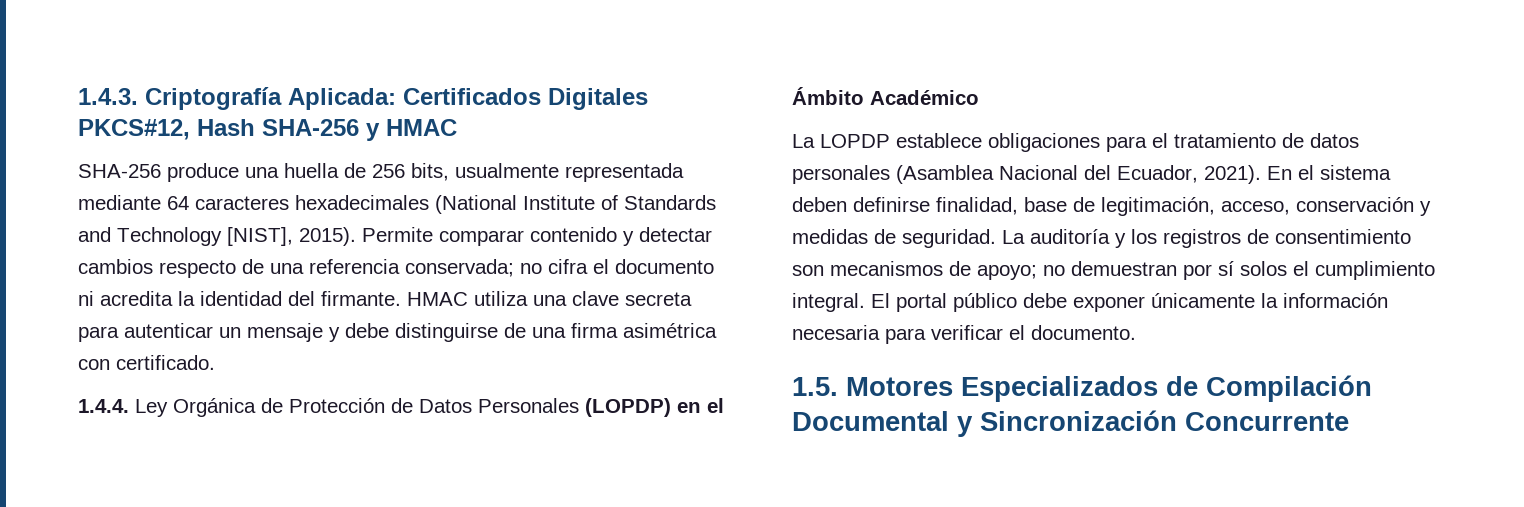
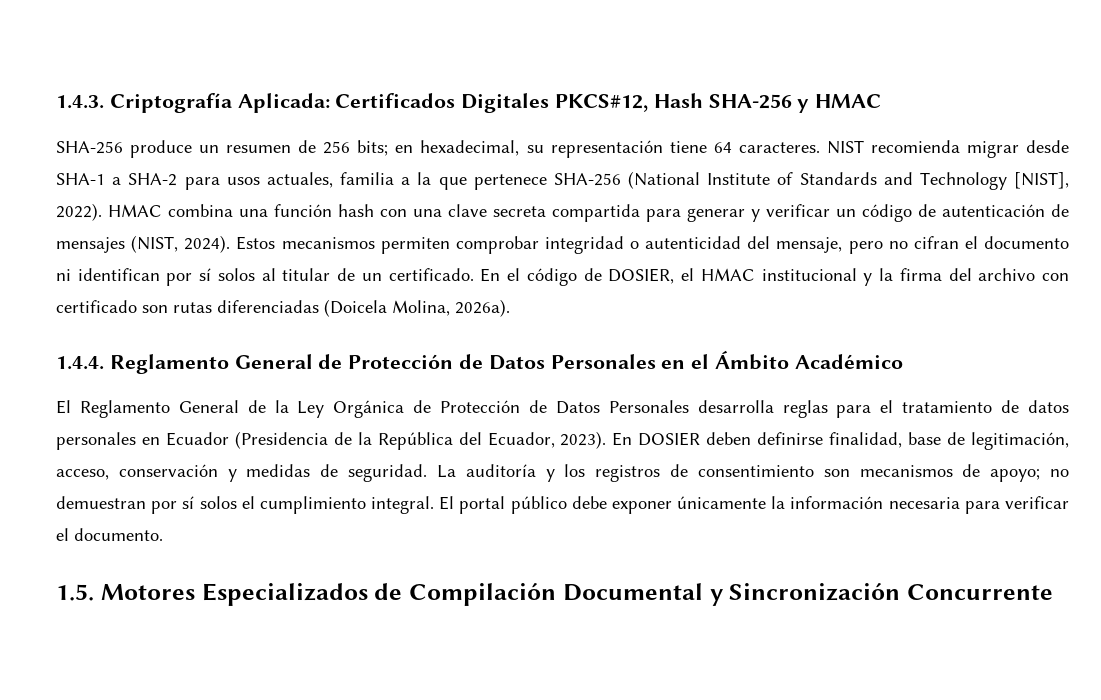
[245,163,684,182] [78,195,429,210] una huella de 256 bits, usualmente representada mediante 64 caracteres hexadecimales -> [199,140,1069,158] [56,172,621,190] un resumen de 256 bits; en hexadecimal, su representación tiene 64 caracteres. NIST recomienda migrar desde SHA-1 a SHA-2 para usos actuales, familia a la que pertenece SHA-256
[299,227,712,246] [78,259,714,278] [78,291,692,306] [78,323,717,342] [78,355,215,370] [78,399,129,413] 2015). Permite comparar contenido y detectar cambios respecto de una referencia conservada; no cifra el documento ni acredita la identidad del firmante. HMAC utiliza una clave secreta para autenticar un mensaje y debe distinguirse de una firma asimétrica con certificado. // 1.4.4. -> [56,203,1069,222] [56,235,1069,254] [56,268,1070,286] [56,299,510,317] [56,350,903,374] [56,400,289,418] 2022). HMAC combina una función hash con una clave secreta compartida para generar y verificar un código de autenticación de mensajes (NIST, 2024). Estos mecanismos permiten comprobar integridad o autenticidad del mensaje, pero no cifran el documento ni identifican por sí solos al titular de un certificado. En el código de DOSIER, el HMAC institucional y la firma del archivo con certificado son rutas diferenciadas (Doicela Molina, 2026a). // 1.4.4. Reglamento General de Protección de Datos Personales en el Ámbito Académico // El Reglamento General de la
[585,398,724,417] [792,87,979,105] [792,133,1100,152] (LOPDP) en el Ámbito Académico // La LOPDP establece obligaciones -> [697,400,828,418] desarrolla reglas
[896,165,1391,184] (Asamblea Nacional del Ecuador, 2021). En el sistema -> [141,431,701,450] en Ecuador (Presidencia de la República del Ecuador, 2023). En DOSIER

